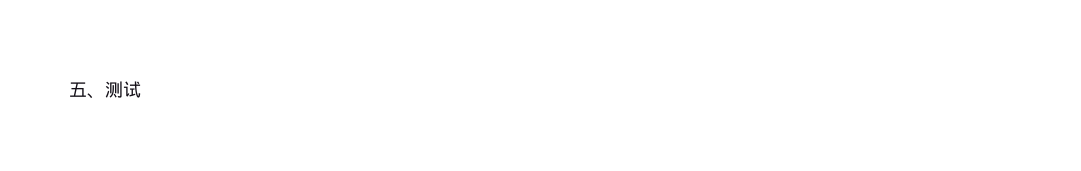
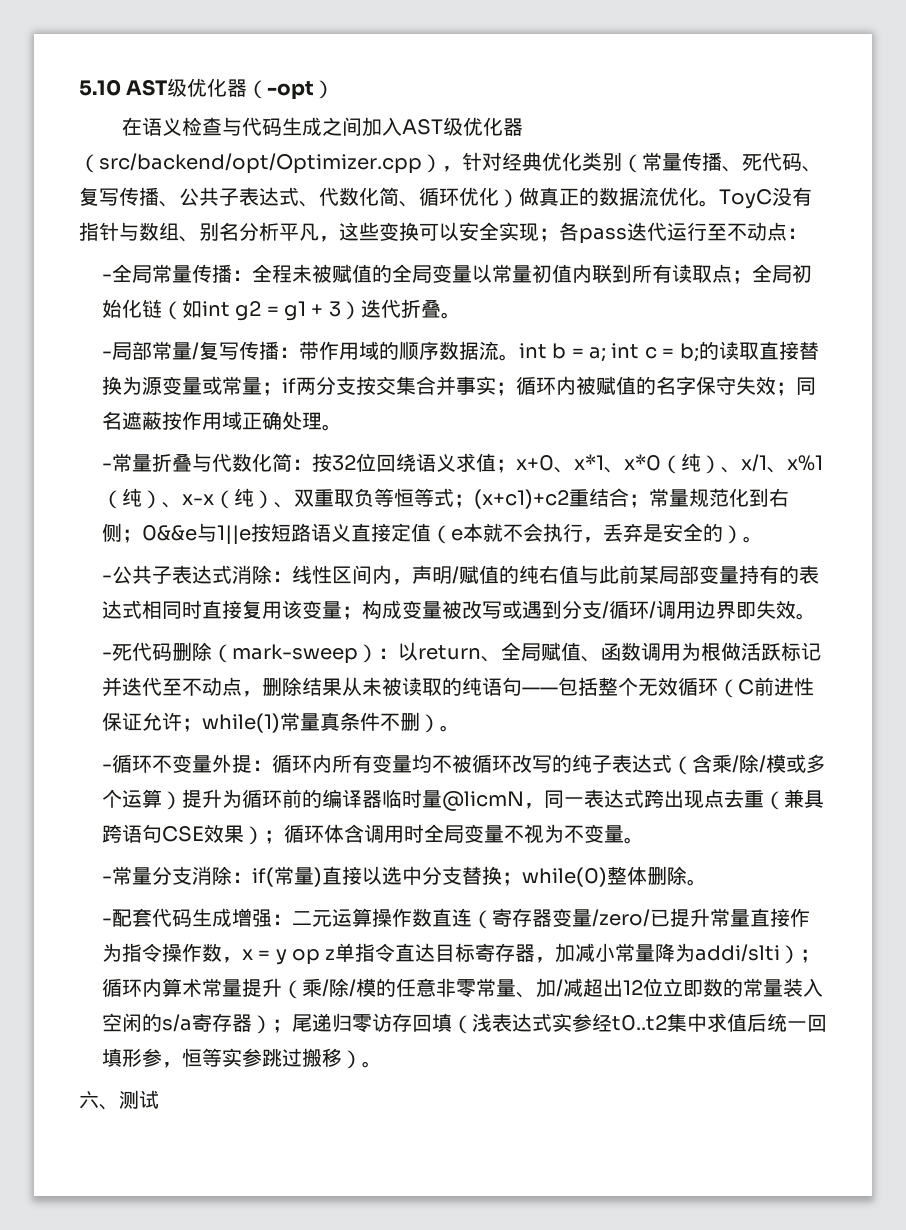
[69,82,87,97] 五 -> [79,78,335,100] [122,117,524,137] [79,152,822,174] [79,187,812,209] [79,222,807,244] [101,264,812,284] [101,299,461,321] [101,341,819,362] [101,376,816,396] [101,411,342,431] [101,453,823,474] [101,488,789,509] [101,523,763,545] [101,565,819,585] [101,600,816,620] [101,642,821,664] [101,677,814,698] [101,712,460,733] [101,754,826,775] [101,789,824,811] [101,824,644,845] [101,866,707,887] [101,908,810,929] [101,943,821,965] [101,978,823,999] [101,1013,827,1034] [101,1048,382,1069] [79,1091,99,1109] 5.10 AST级优化器（-opt） // 在语义检查与代码生成之间加入AST级优化器（src/backend/opt/Optimizer.cpp），针对经典优化类别（常量传播、死代码、复写传播、公共子表达式、代数化简、循环优化）做真正的数据流优化。ToyC没有指针与数组、别名分析平凡，这些变换可以安全实现；各pass迭代运行至不动点： // -全局常量传播：全程未被赋值的全局变量以常量初值内联到所有读取点；全局初始化链（如int g2 = g1 + 3）迭代折叠。 // -局部常量/复写传播：带作用域的顺序数据流。int b = a; int c = b;的读取直接替换为源变量或常量；if两分支按交集合并事实；循环内被赋值的名字保守失效；同名遮蔽按作用域正确处理。 // -常量折叠与代数化简：按32位回绕语义求值；x+0、x*1、x*0（纯）、x/1、x%1（纯）、x-x（纯）、双重取负等恒等式；(x+c1)+c2重结合；常量规范化到右侧；0&&e与1||e按短路语义直接定值（e本就不会执行，丢弃是安全的）。 // -公共子表达式消除：线性区间内，声明/赋值的纯右值与此前某局部变量持有的表达式相同时直接复用该变量；构成变量被改写或遇到分支/循环/调用边界即失效。 // -死代码删除（mark-sweep）：以return、全局赋值、函数调用为根做活跃标记并迭代至不动点，删除结果从未被读取的纯语句——包括整个无效循环（C前进性保证允许；while(1)常量真条件不删）。 // -循环不变量外提：循环内所有变量均不被循环改写的纯子表达式（含乘/除/模或多个运算）提升为循环前的编译器临时量@licmN，同一表达式跨出现点去重（兼具跨语句CSE效果）；循环体含调用时全局变量不视为不变量。 // -常量分支消除：if(常量)直接以选中分支替换；while(0)整体删除。 // -配套代码生成增强：二元运算操作数直连（寄存器变量/zero/已提升常量直接作为指令操作数，x = y op z单指令直达目标寄存器，加减小常量降为addi/slti）；循环内算术常量提升（乘/除/模的任意非零常量、加/减超出12位立即数的常量装入空闲的s/a寄存器）；尾递归零访存回填（浅表达式实参经t0..t2集中求值后统一回填形参，恒等实参跳过搬移）。 // 六

